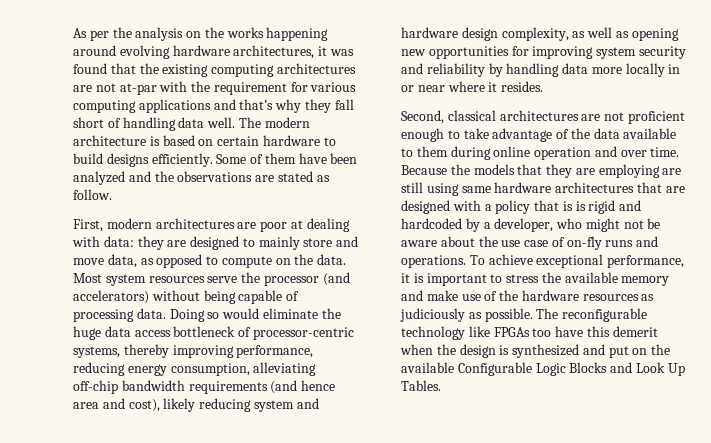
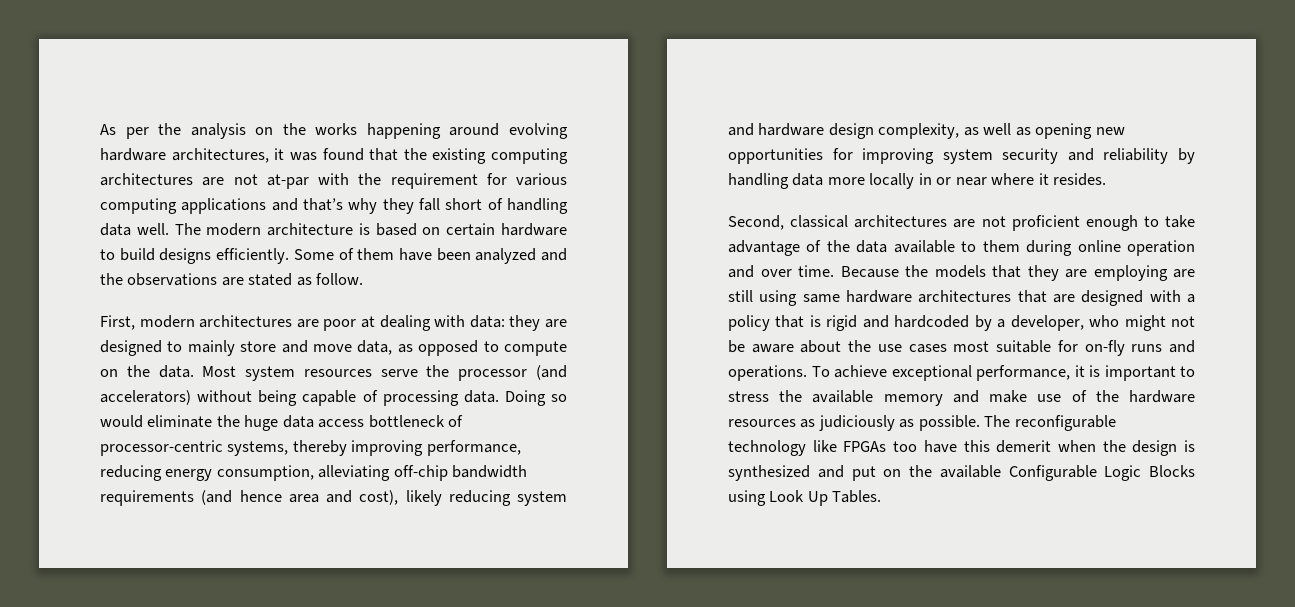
[575,201,586,211] is -> (821, 321) none
[524,237,565,247] case of -> [908,340,1078,353] cases most suitable for
[610,362,633,373] and -> [728,490,766,506] using

